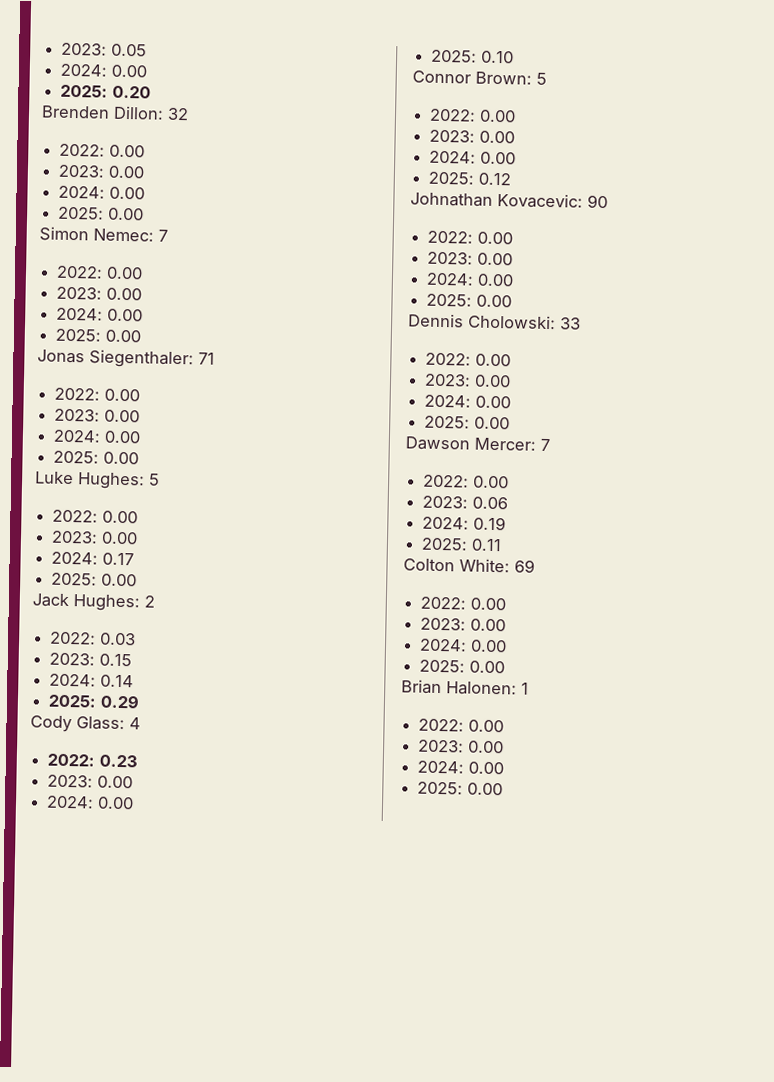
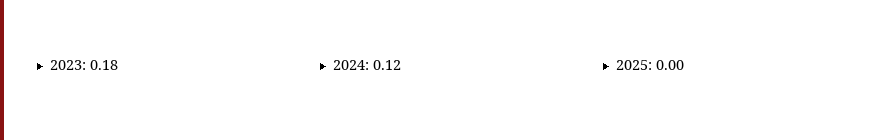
[61,42,148,57] [60,63,148,78] [60,84,152,99] [41,105,189,121] [59,143,146,158] [58,164,146,179] [58,185,146,200] [58,206,145,221] [39,226,168,242] [56,265,144,280] [56,286,143,301] [56,307,144,322] [55,328,142,343] [37,349,215,369] [54,387,141,402] [54,408,141,423] [53,429,142,444] [53,450,140,465] [35,471,160,490] [52,509,139,524] [51,530,139,545] [51,551,135,566] [51,572,138,587] [32,593,155,612] [50,631,137,646] [49,652,133,667] [49,673,135,688] [48,694,141,709] [30,715,141,733] [47,753,139,768] [47,774,134,789] [46,795,135,810] [431,49,515,64] [412,70,547,85] [429,108,517,123] [429,129,516,144] [429,150,517,165] [428,171,512,186] [410,192,608,209] [427,230,514,245] [427,251,514,266] [426,272,515,287] [426,293,513,308] [408,313,581,330] [425,352,512,367] [424,373,512,388] [424,394,512,409] [424,415,511,430] [405,436,550,452] [423,474,510,489] [422,495,509,510] [422,516,507,531] [421,537,503,552] [403,558,535,573] [420,596,507,611] [420,617,507,632] [419,638,508,653] [419,659,506,674] [401,679,529,696] [418,718,505,733] [418,739,505,754] [417,760,505,775] 2023: 0.05 // 2024: 0.00 // 2025: 0.20 // Brenden Dillon: 32 // 2022: 0.00 // 2023: 0.00 // 2024: 0.00 // 2025: 0.00 // Simon Nemec: 7 // 2022: 0.00 // 2023: 0.00 // 2024: 0.00 // 2025: 0.00 // Jonas Siegenthaler: 71 // 2022: 0.00 // 2023: 0.00 // 2024: 0.00 // 2025: 0.00 // Luke Hughes: 5 // 2022: 0.00 // 2023: 0.00 // 2024: 0.17 // 2025: 0.00 // Jack Hughes: 2 // 2022: 0.03 // 2023: 0.15 // 2024: 0.14 // 2025: 0.29 // Cody Glass: 4 // 2022: 0.23 // 2023: 0.00 // 2024: 0.00 // 2025: 0.10 // Connor Brown: 5 // 2022: 0.00 // 2023: 0.00 // 2024: 0.00 // 2025: 0.12 // Johnathan Kovacevic: 90 // 2022: 0.00 // 2023: 0.00 // 2024: 0.00 // 2025: 0.00 // Dennis Cholowski: 33 // 2022: 0.00 // 2023: 0.00 // 2024: 0.00 // 2025: 0.00 // Dawson Mercer: 7 // 2022: 0.00 // 2023: 0.06 // 2024: 0.19 // 2025: 0.11 // Colton White: 69 // 2022: 0.00 // 2023: 0.00 // 2024: 0.00 // 2025: 0.00 // Brian Halonen: 1 // 2022: 0.00 // 2023: 0.00 // 2024: 0.00 -> [49,60,118,70] [332,60,401,70] 2023: 0.18 // 2024: 0.12

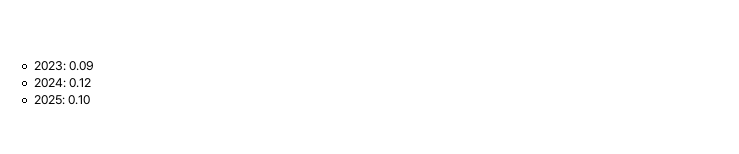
[89,60,118,70] 0.18 -> [69,61,95,71] 0.09
[655,60,684,70] 0.00 -> [68,95,91,105] 0.10

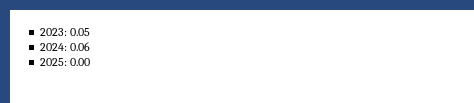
[69,61,95,71] 0.09 -> [70,28,91,36] 0.05
[69,78,92,88] 0.12 -> [70,42,91,51] 0.06
[68,95,91,105] 0.10 -> [70,58,91,66] 0.00

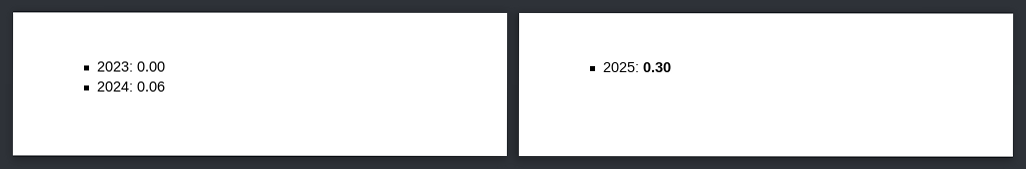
[70,28,91,36] 0.05 -> [136,61,166,72] 0.00
[70,58,91,66] 0.00 -> [642,62,672,73] 0.30

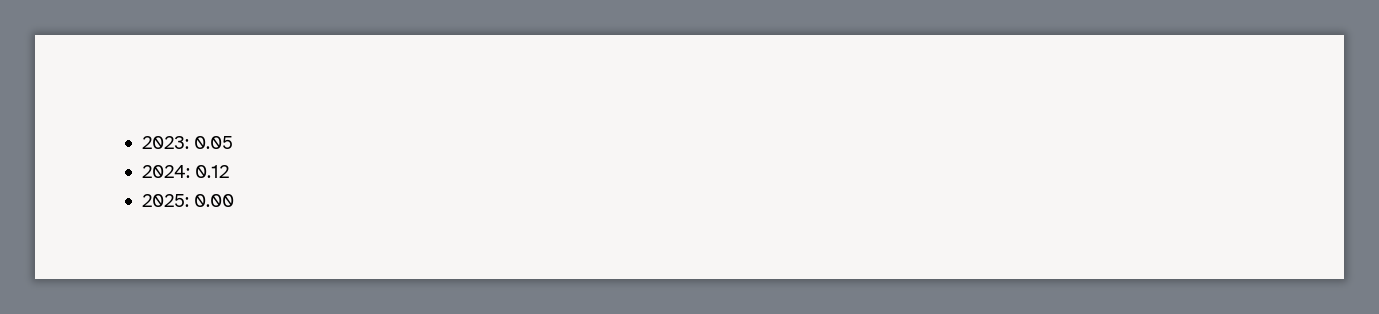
[136,61,166,72] 0.00 -> [194,136,234,149] 0.05
[135,81,166,92] 0.06 -> [195,165,230,178] 0.12
[642,62,672,73] 0.30 -> [194,194,235,207] 0.00

